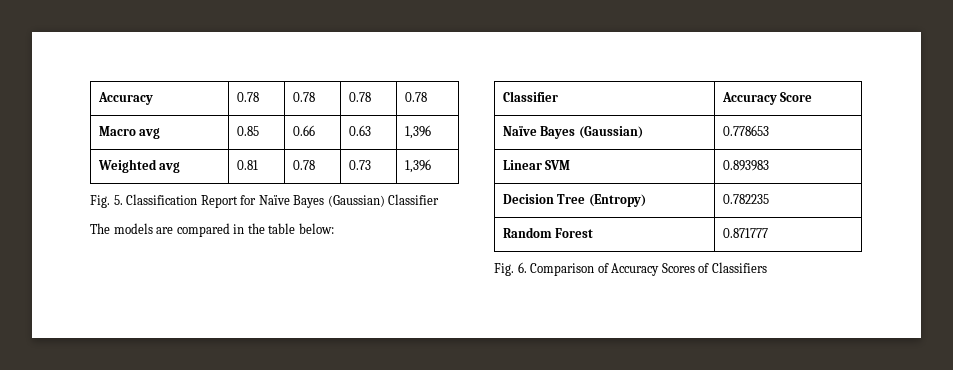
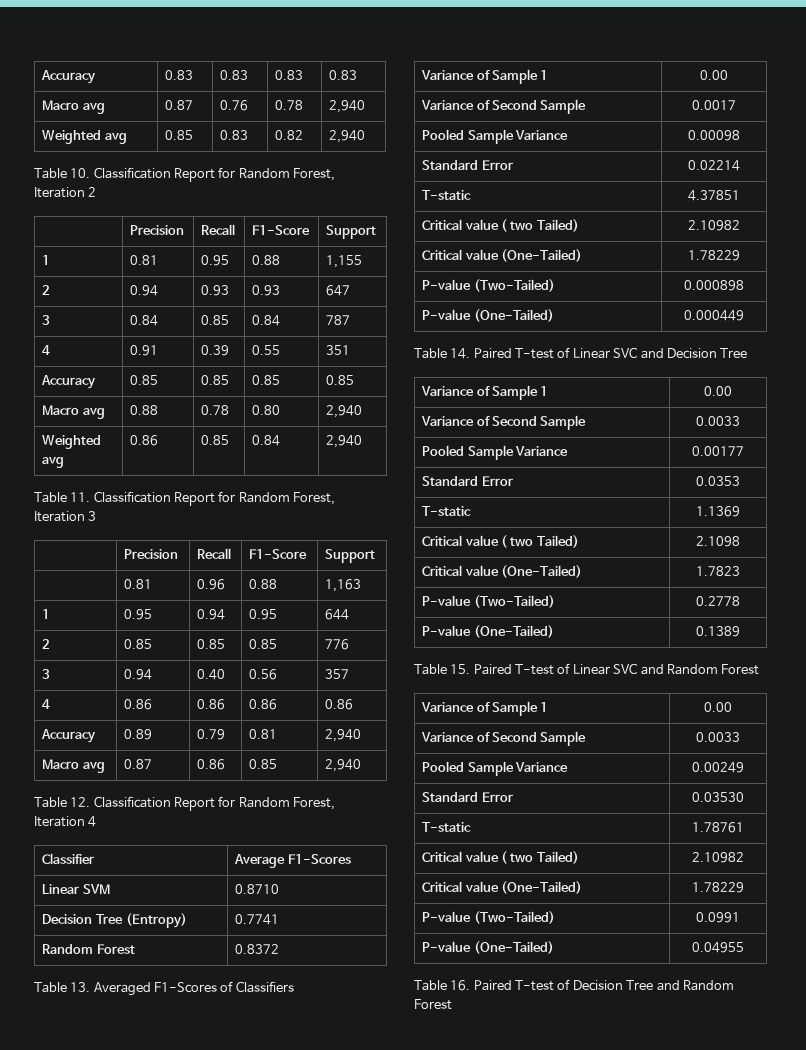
[97,92,153,105] [236,92,259,102] [292,92,315,102] [348,92,371,102] [404,92,427,102] [98,126,161,139] [236,126,259,136] [292,125,315,136] [348,125,371,136] [404,125,431,139] [97,159,181,173] [236,160,258,170] [292,160,315,170] [348,160,371,170] [404,159,431,173] [90,194,440,208] [90,223,334,237] [502,91,558,102] [721,92,813,105] [502,126,643,139] [722,125,769,136] Accuracy | 0.78 | 0.78 | 0.78 | 0.78 // Macro avg | 0.85 | 0.66 | 0.63 | 1,396 // Weighted avg | 0.81 | 0.78 | 0.73 | 1,396 // Fig. 5. Classification Report for Naïve Bayes (Gaussian) Classifier // The models are compared in the table below: // Classifier | Accuracy Score // Naïve Bayes (Gaussian) | 0.778653 -> [41,70,97,84] [165,70,194,80] [220,70,249,80] [275,70,304,80] [329,70,358,80] [42,100,105,114] [165,100,194,110] [220,100,249,111] [275,100,304,110] [329,100,366,113] [42,130,127,144] [165,130,194,140] [220,130,249,140] [275,130,304,140] [329,130,366,143] [34,167,336,182] [34,187,97,198] [130,225,185,235] [201,224,236,235] [252,225,311,235] [326,225,377,239] [42,255,51,265] [130,255,159,265] [201,255,230,266] [252,255,281,265] [326,255,363,268] [42,285,51,295] [130,285,159,296] [201,285,230,296] [252,285,281,296] [326,285,351,296] [42,315,51,325] [130,315,159,326] [201,315,230,325] [252,315,281,326] [326,315,351,325] [42,345,51,355] [130,345,159,356] [201,345,230,356] [252,345,281,355] [326,345,351,355] [41,375,97,389] [130,375,159,385] [201,375,230,385] [252,375,281,385] [326,375,355,385] [42,405,105,419] [130,405,159,415] [201,405,230,415] [252,405,281,415] [326,405,363,418] [42,435,102,449] [42,457,65,468] [130,435,159,446] [201,435,230,445] [252,435,281,446] [326,435,363,448] [34,491,336,506] [34,511,97,522] [124,549,179,559] [197,548,232,559] [249,549,308,559] [325,549,376,563] [124,579,153,589] [197,579,226,590] [249,579,278,589] [325,579,362,592] [42,609,51,619] [124,609,153,620] [197,609,226,620] [249,609,278,620] [325,609,350,620] [42,639,51,649] [124,639,153,649] [197,639,226,649] [249,639,278,649] [325,639,350,650] [42,669,51,679] [124,669,153,680] [197,669,226,680] [249,669,278,680] [325,669,350,679] [42,699,51,709] [124,699,153,710] [197,699,226,710] [249,699,278,710] [325,699,354,710] [41,729,97,743] [124,729,153,740] [197,729,226,740] [249,729,278,739] [325,729,362,742] [42,759,105,773] [124,759,153,769] [197,759,226,770] [249,759,278,769] [325,759,362,772] [34,796,336,811] [34,816,97,827] [42,853,95,864] [234,854,351,868] Accuracy | 0.83 | 0.83 | 0.83 | 0.83 // Macro avg | 0.87 | 0.76 | 0.78 | 2,940 // Weighted avg | 0.85 | 0.83 | 0.82 | 2,940 // Table 10. Classification Report for Random Forest, Iteration 2 // | Precision | Recall | F1-Score | Support // 1 | 0.81 | 0.95 | 0.88 | 1,155 // 2 | 0.94 | 0.93 | 0.93 | 647 // 3 | 0.84 | 0.85 | 0.84 | 787 // 4 | 0.91 | 0.39 | 0.55 | 351 // Accuracy | 0.85 | 0.85 | 0.85 | 0.85 // Macro avg | 0.88 | 0.78 | 0.80 | 2,940 // Weighted avg | 0.86 | 0.85 | 0.84 | 2,940 // Table 11. Classification Report for Random Forest, Iteration 3 // | Precision | Recall | F1-Score | Support // | 0.81 | 0.96 | 0.88 | 1,163 // 1 | 0.95 | 0.94 | 0.95 | 644 // 2 | 0.85 | 0.85 | 0.85 | 776 // 3 | 0.94 | 0.40 | 0.56 | 357 // 4 | 0.86 | 0.86 | 0.86 | 0.86 // Accuracy | 0.89 | 0.79 | 0.81 | 2,940 // Macro avg | 0.87 | 0.86 | 0.85 | 2,940 // Table 12. Classification Report for Random Forest, Iteration 4 // Classifier | Average F1-Scores
[722,160,769,171] 0.893983 -> [235,884,280,894] 0.8710
[722,194,769,204] 0.782235 -> [235,914,280,925] 0.7741
[722,228,768,238] [494,262,767,276] 0.871777 // Fig. 6. Comparison of Accuracy Scores of Classifiers -> [235,944,280,954] [34,981,294,996] [421,69,549,84] [700,70,728,80] [421,99,587,114] [692,100,736,110] [422,129,568,144] [688,130,740,141] [422,160,513,170] [688,160,740,171] [422,190,472,200] [688,190,740,201] [422,219,579,232] [688,220,740,231] [422,249,582,262] [688,250,740,261] [422,279,556,292] [684,280,744,291] [422,309,555,322] [684,310,744,321] [414,347,748,359] [421,385,549,400] [704,386,732,396] [421,415,587,430] [696,416,740,426] [422,445,568,460] [692,446,744,456] [422,476,513,486] [696,476,740,486] [422,506,472,516] [696,506,740,517] [422,535,579,548] [696,536,740,547] [422,565,582,578] [696,566,740,576] [422,595,556,608] [696,596,740,606] [422,625,555,638] [696,626,740,637] [414,663,760,675] [421,701,549,716] [704,702,732,712] [421,731,587,746] [696,732,740,742] [422,761,568,776] [692,762,744,773] [422,792,513,802] [692,792,744,802] [422,822,472,832] [692,822,744,833] [422,851,579,864] [692,852,744,863] [422,881,582,894] [692,882,744,893] [422,911,556,924] [696,912,740,923] [422,941,555,954] [692,942,744,953] [414,979,734,991] [414,999,452,1010] 0.8372 // Table 13. Averaged F1-Scores of Classifiers // Variance of Sample 1 | 0.00 // Variance of Second Sample | 0.0017 // Pooled Sample Variance | 0.00098 // Standard Error | 0.02214 // T-static | 4.37851 // Critical value ( two Tailed) | 2.10982 // Critical value (One-Tailed) | 1.78229 // P-value (Two-Tailed) | 0.000898 // P-value (One-Tailed) | 0.000449 // Table 14. Paired T-test of Linear SVC and Decision Tree // Variance of Sample 1 | 0.00 // Variance of Second Sample | 0.0033 // Pooled Sample Variance | 0.00177 // Standard Error | 0.0353 // T-static | 1.1369 // Critical value ( two Tailed) | 2.1098 // Critical value (One-Tailed) | 1.7823 // P-value (Two-Tailed) | 0.2778 // P-value (One-Tailed) | 0.1389 // Table 15. Paired T-test of Linear SVC and Random Forest // Variance of Sample 1 | 0.00 // Variance of Second Sample | 0.0033 // Pooled Sample Variance | 0.00249 // Standard Error | 0.03530 // T-static | 1.78761 // Critical value ( two Tailed) | 2.10982 // Critical value (One-Tailed) | 1.78229 // P-value (Two-Tailed) | 0.0991 // P-value (One-Tailed) | 0.04955 // Table 16. Paired T-test of Decision Tree and Random Forest

